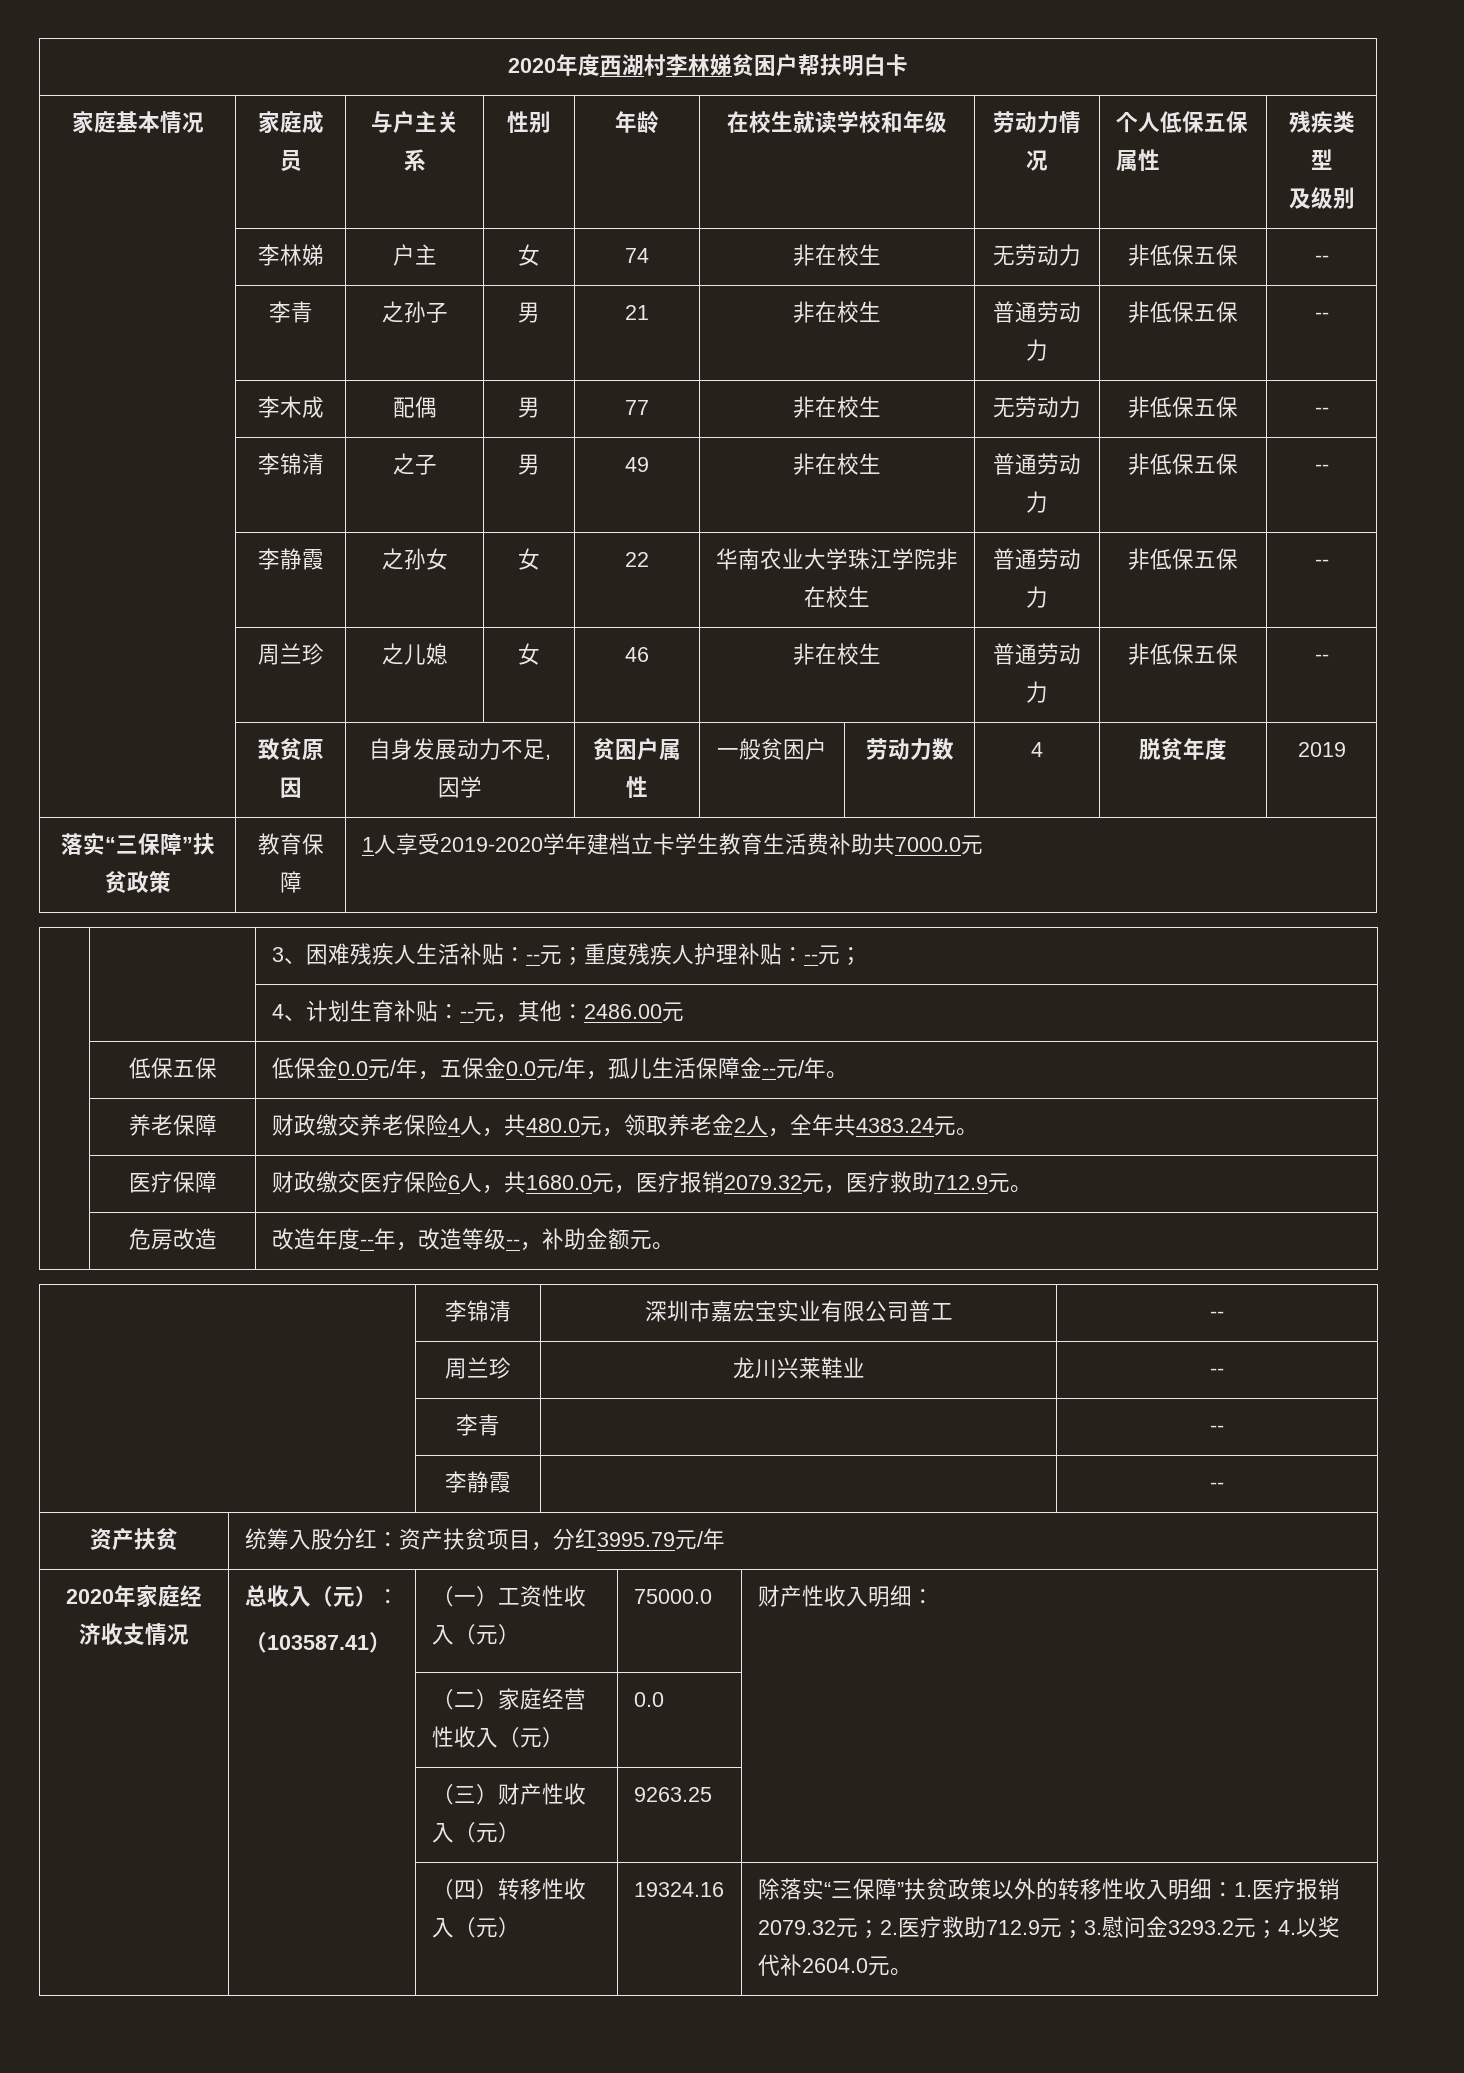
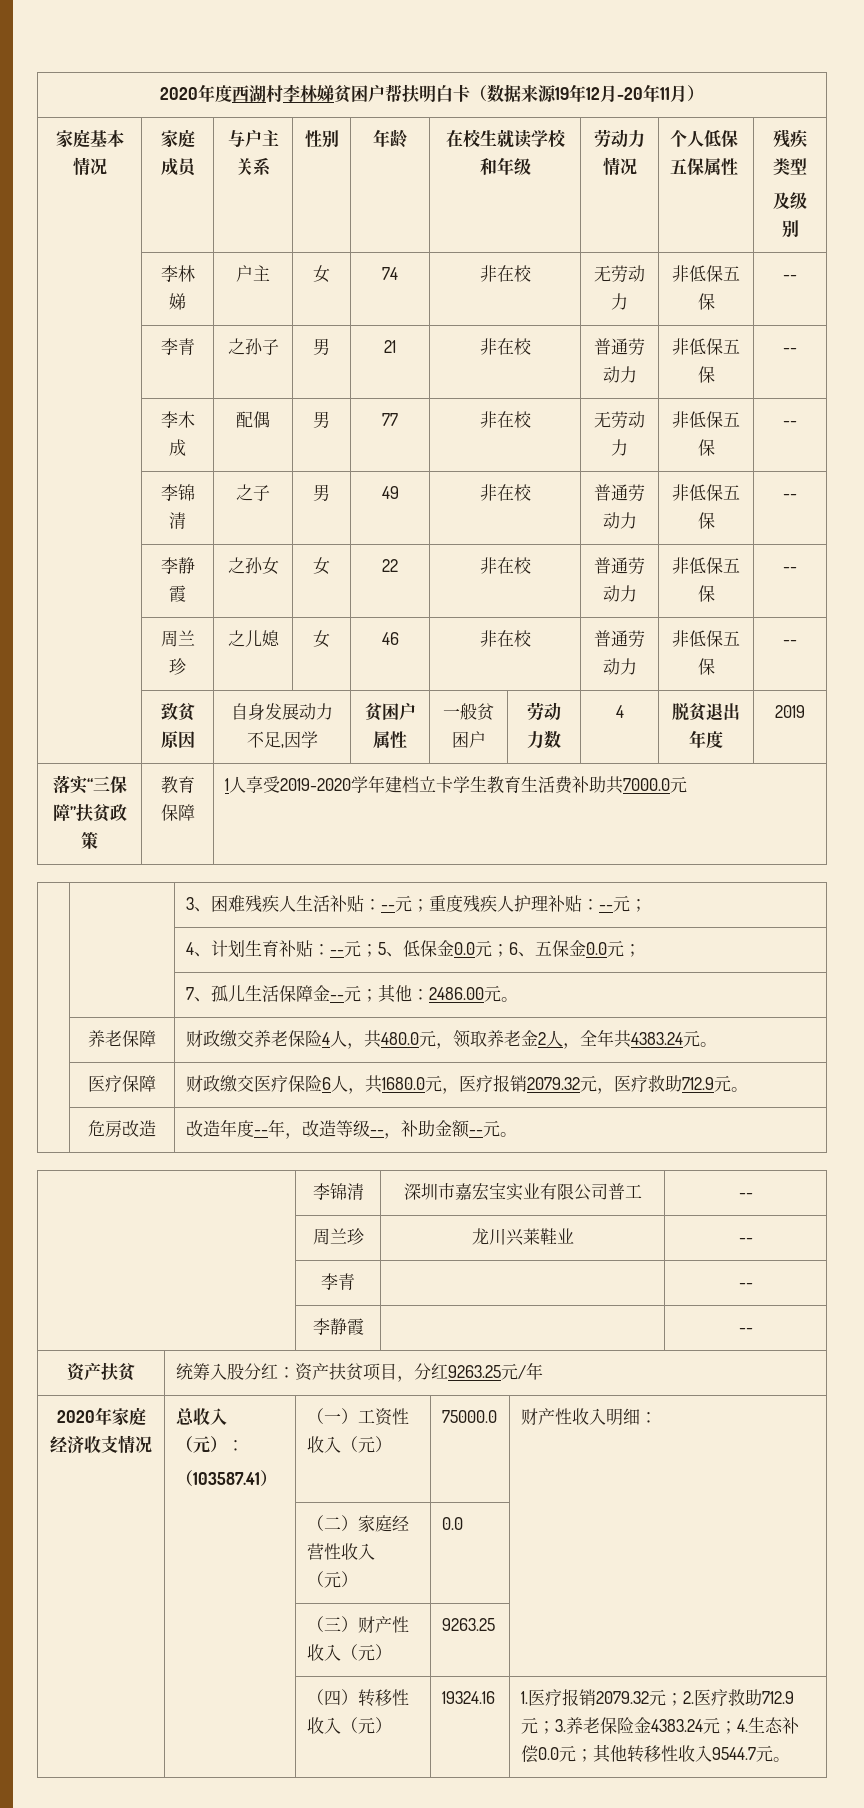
(908, 65) none -> [470,84,705,103] （数据来源19年12月-20年11月）
[859,244,881,265] 生 -> (532, 273) none
[859,301,881,322] 生 -> (532, 346) none
[859,396,881,417] 生 -> (532, 419) none
[859,453,881,474] 生 -> (532, 492) none
[716,548,958,570] [804,586,870,608] 华南农业大学珠江学院非在校生 -> [479,557,532,574] 非在校
[859,643,881,664] 生 -> (532, 638) none
(1183, 749) none -> [706,703,740,721] 退出
[495,1000,684,1023] [128,1057,217,1079] ，其他：2486.00元 // | 低保五保 | -> [360,942,403,957] ；5、
[389,1057,440,1080] /年， -> [491,942,535,957] ；6、
[557,1057,608,1080] /年， -> [623,944,641,957] [185,987,211,1002] ； // | | 7、
[797,1057,826,1079] /年 -> [360,984,501,1003] ；其他：2486.00元
(630, 1239) none -> [468,1130,483,1135] --
[596,1532,675,1547] 3995.79 -> [447,1365,501,1378] 9263.25
[757,1878,1234,1900] 除落实“三保障”扶贫政策以外的转移性收入明细： -> (495, 1697) none
[1101,1916,1340,1939] [757,1954,868,1976] 慰问金3293.2元；4.以奖代补2604.0 -> [565,1717,799,1734] [520,1744,756,1763] 养老保险金4383.24元；4.生态补偿0.0元；其他转移性收入9544.7

